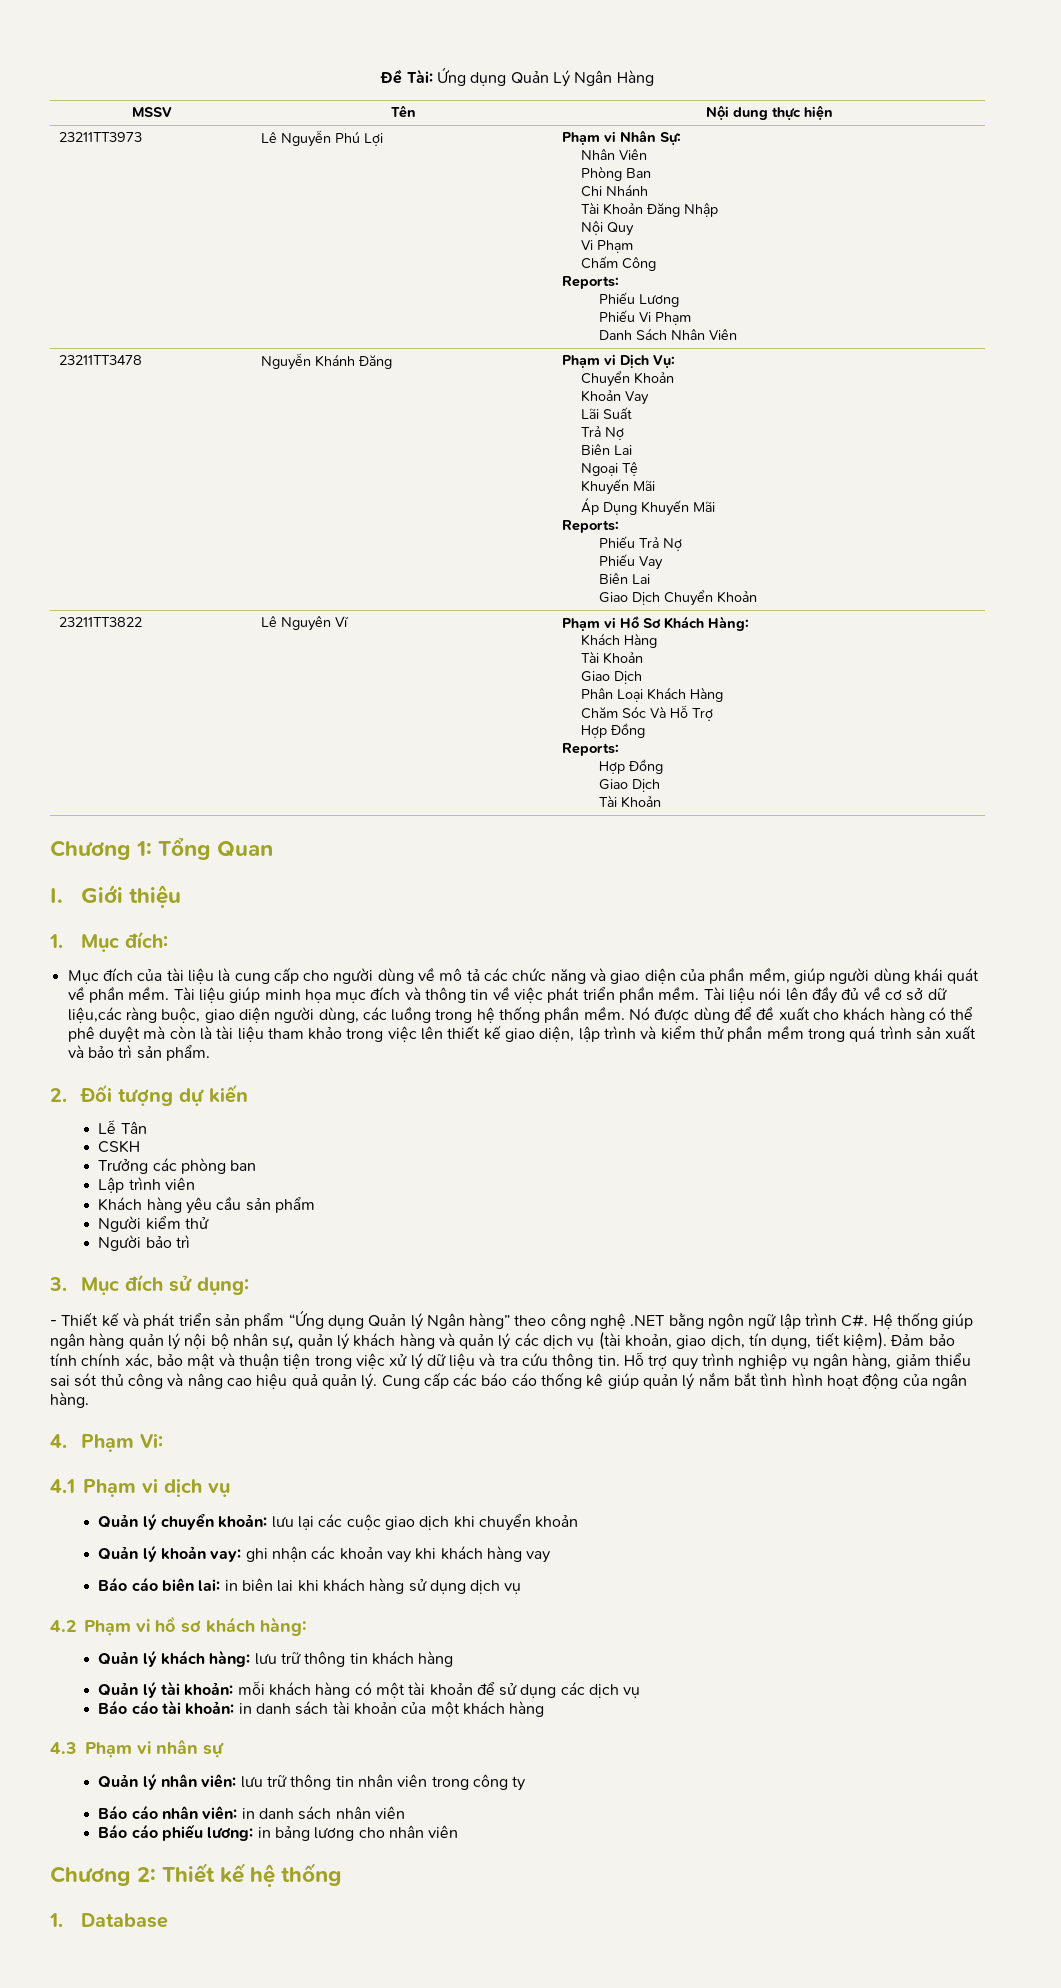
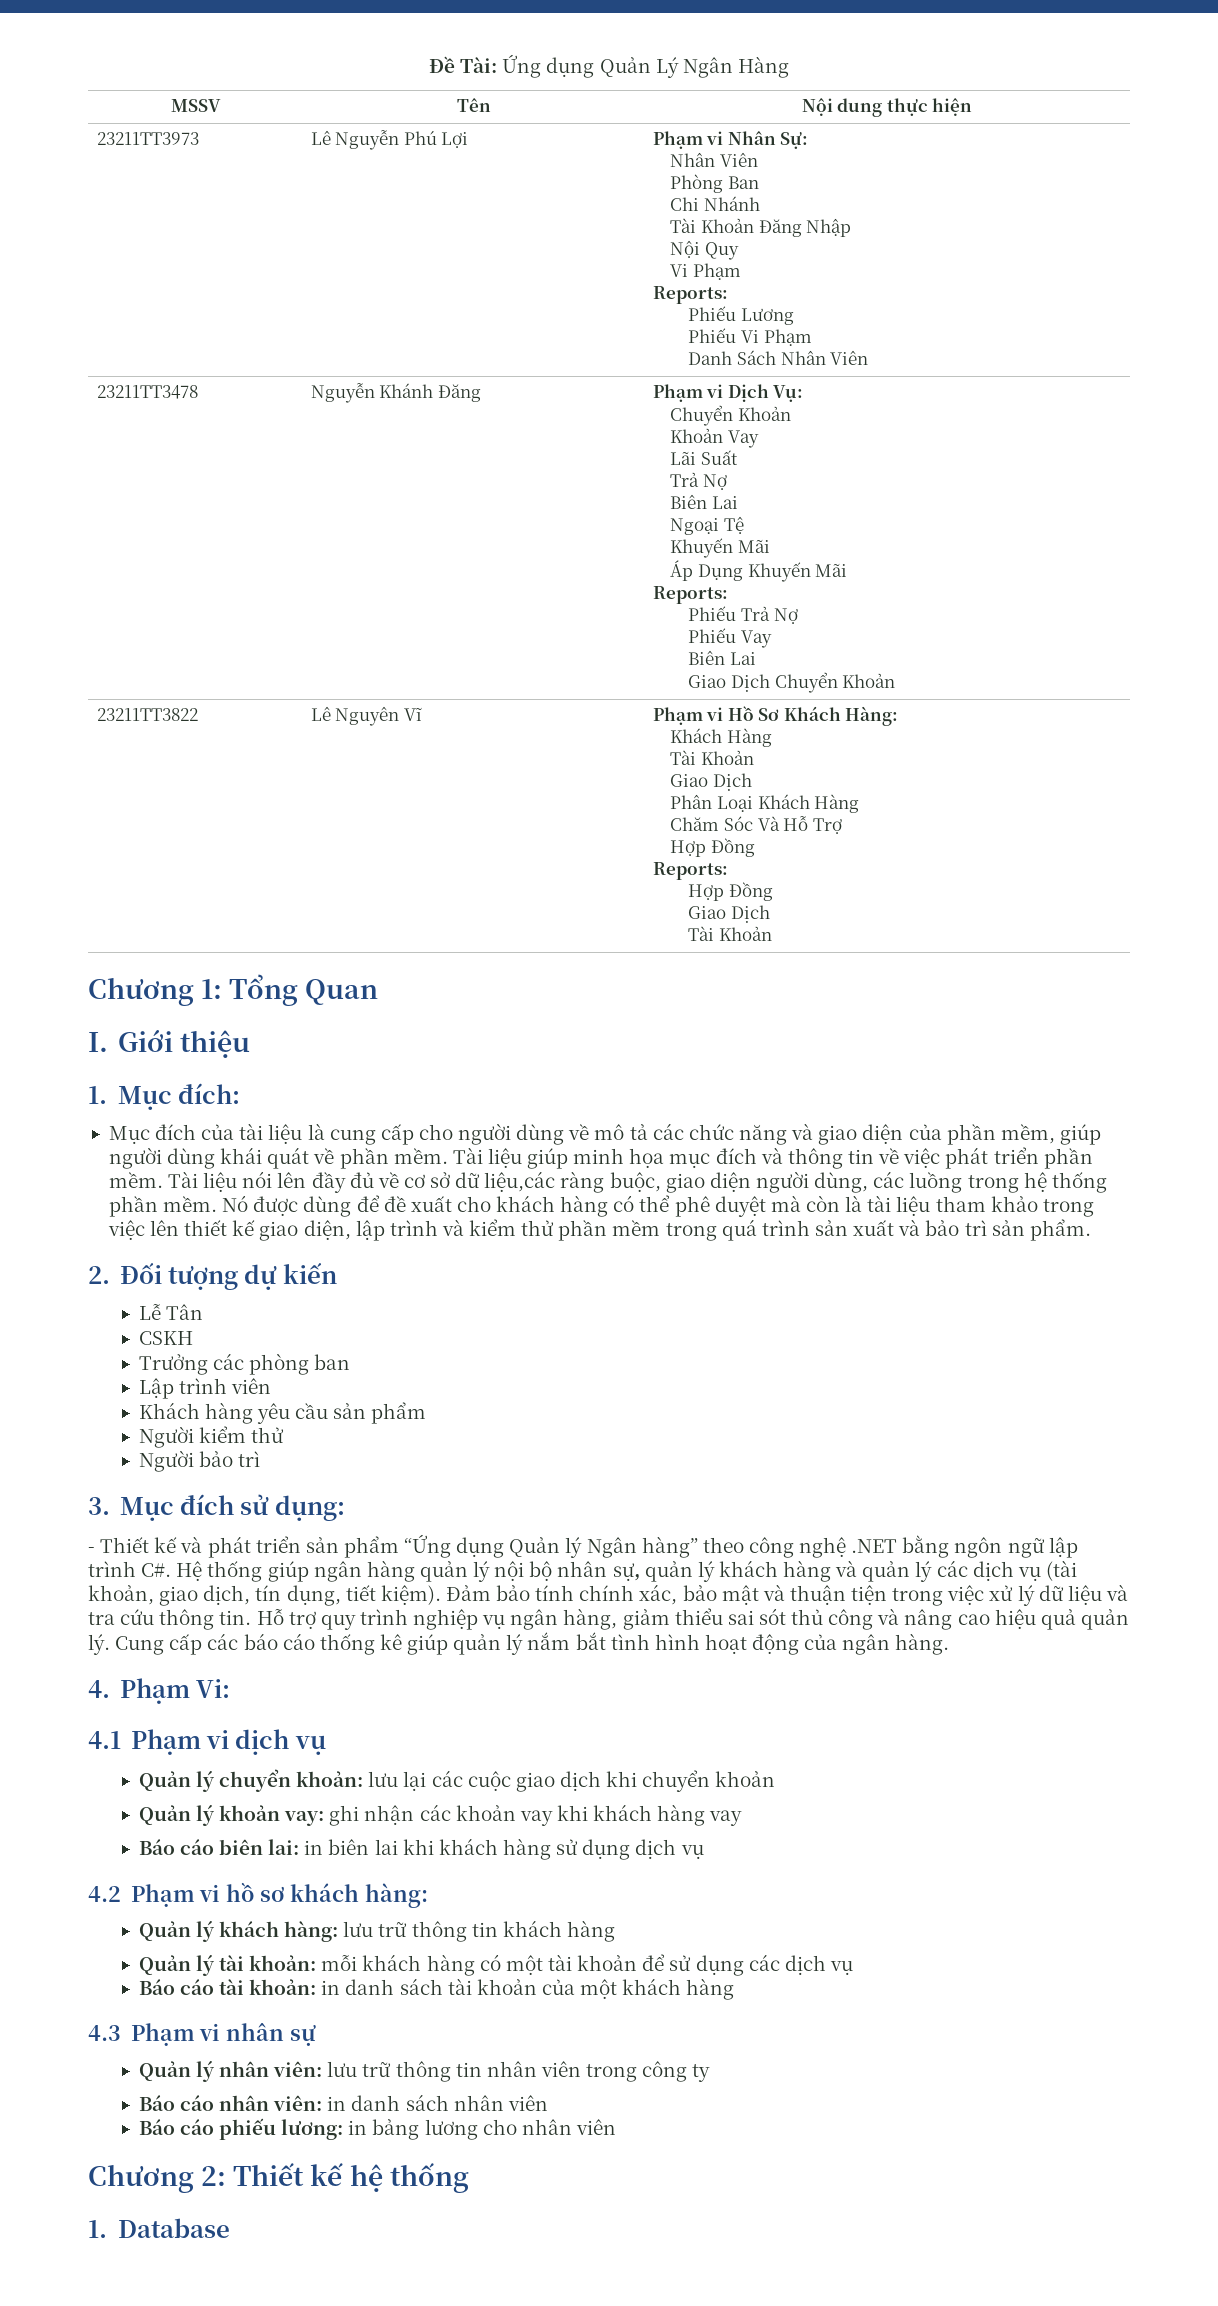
[580,256,656,271] // Chấm Công -> (742, 271) none

